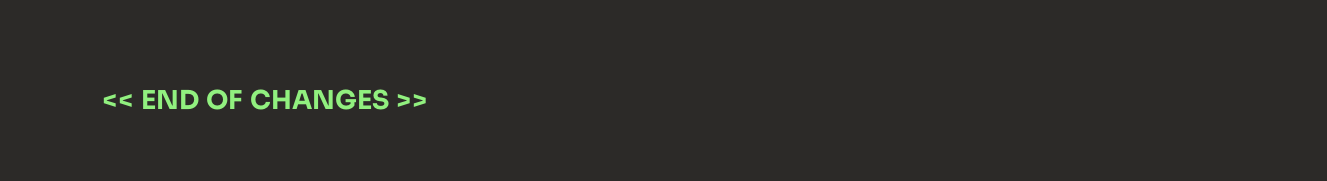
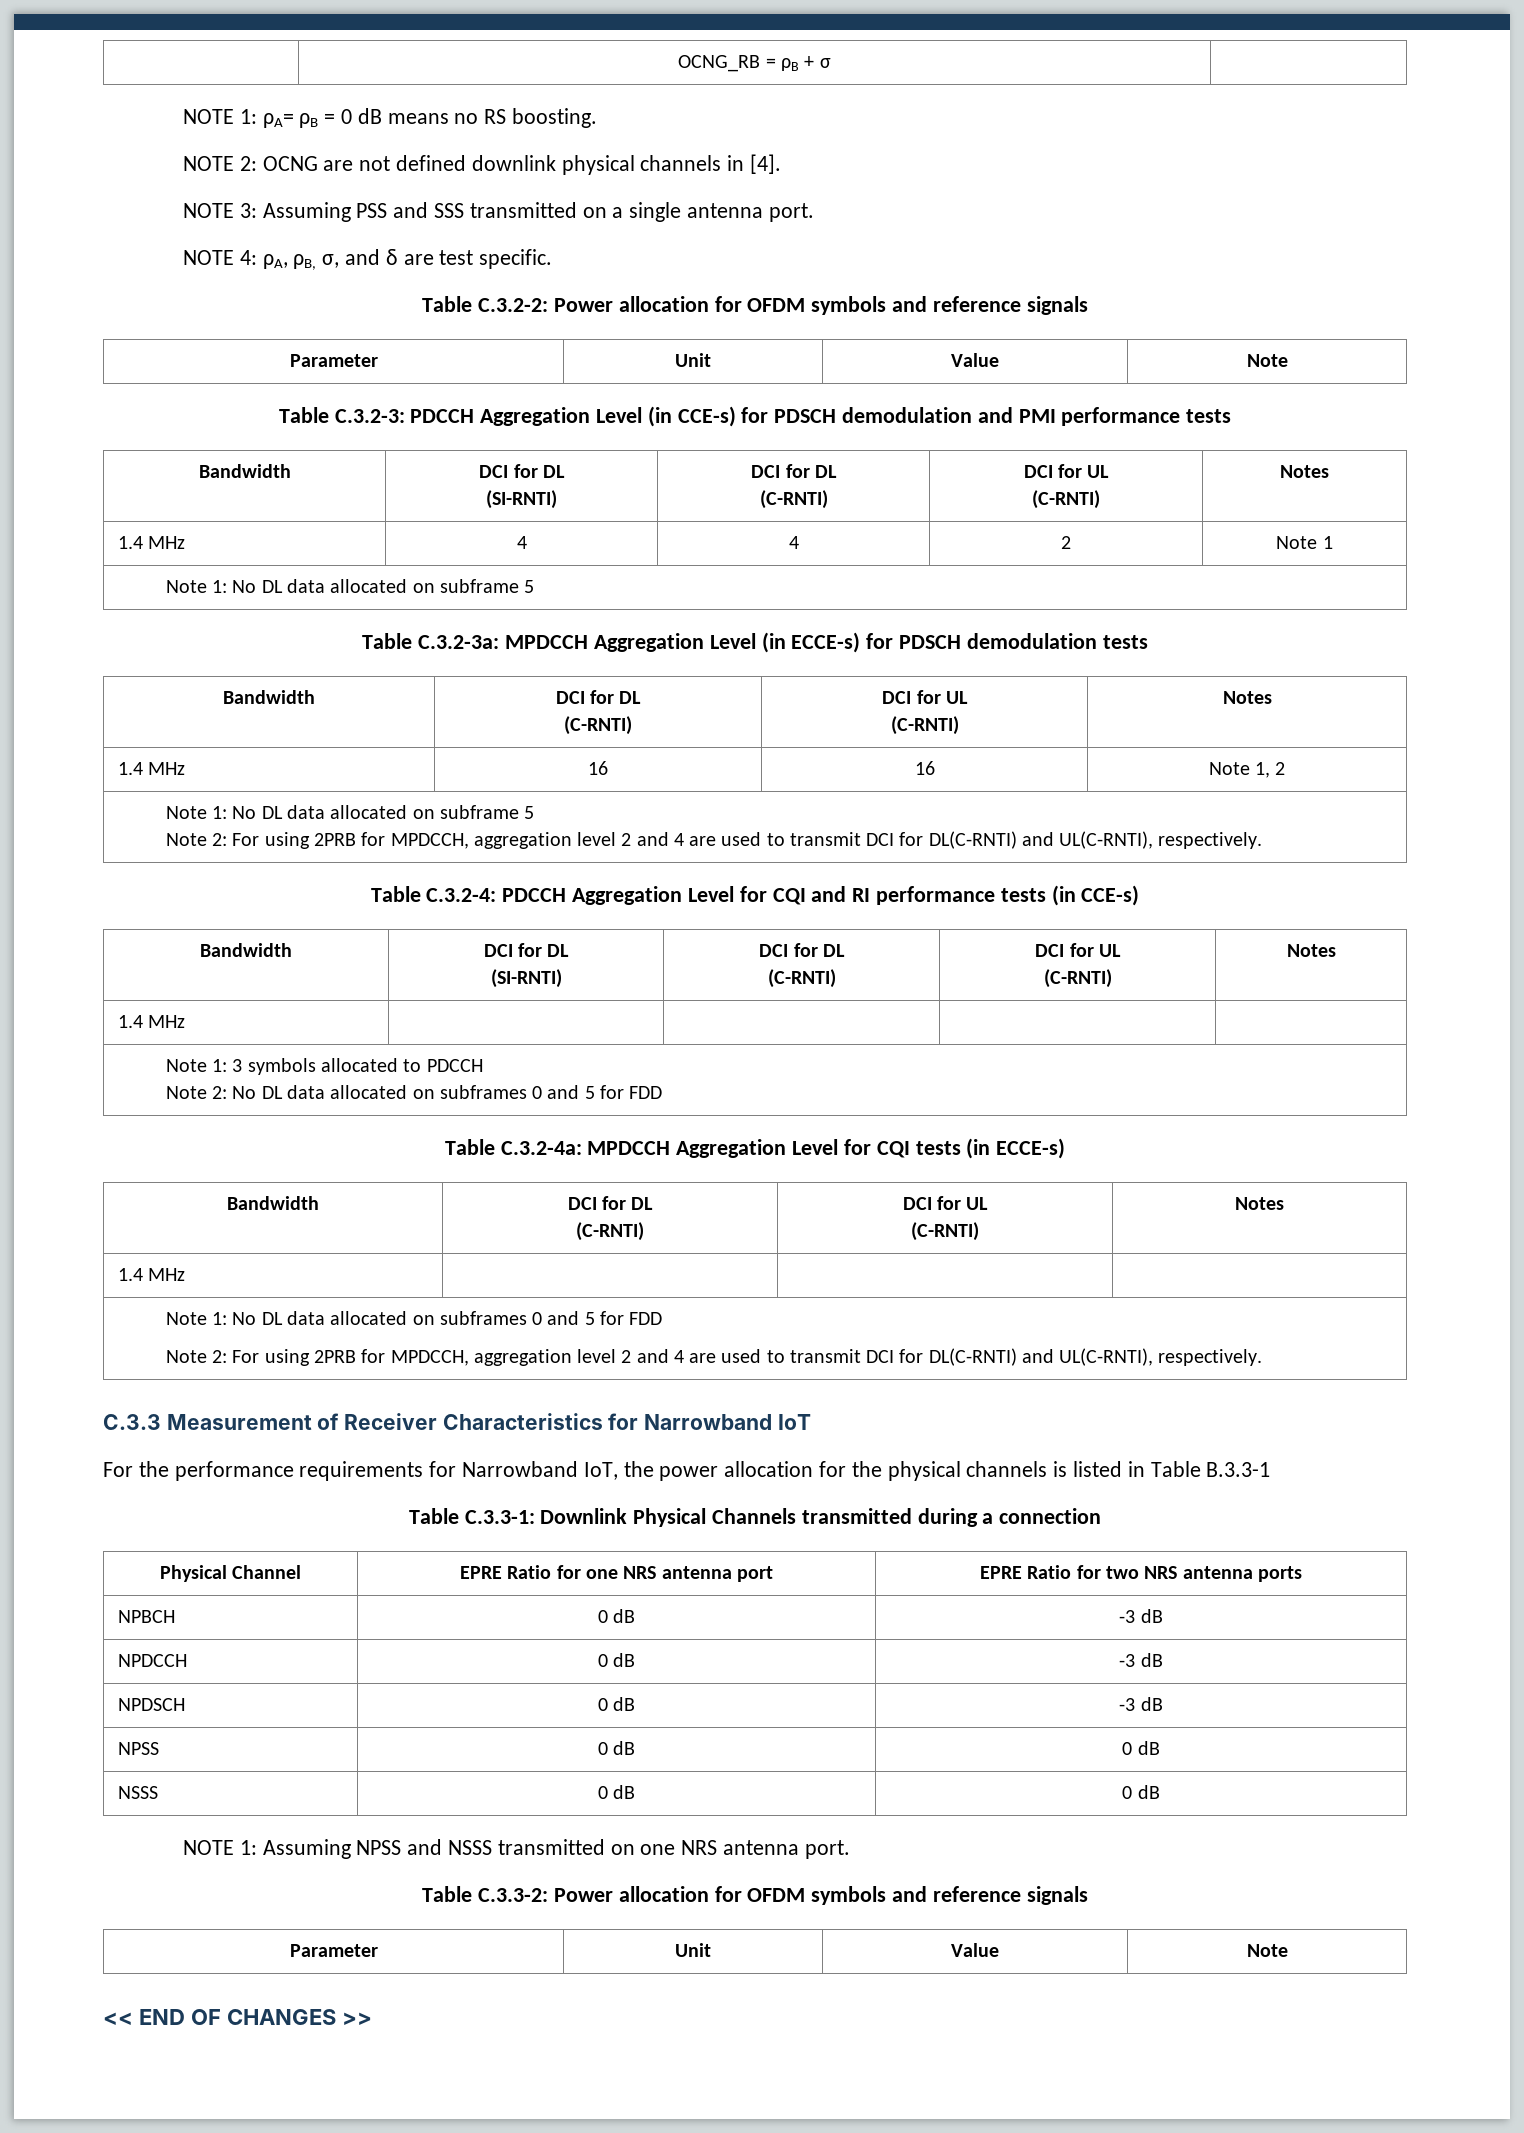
(102, 101) none -> [678,55,831,72] [182,108,597,128] [182,154,781,175] [182,202,814,222] [182,249,553,270] [422,296,1088,315] [289,354,378,367] [675,353,711,367] [951,353,999,367] [1246,354,1288,367] [278,406,1232,427] [198,464,291,478] [479,464,565,478] [486,490,557,509] [751,464,837,478] [759,490,828,509] [1023,464,1110,478] [1032,490,1100,509] [1279,465,1329,478] [117,536,186,549] [516,536,527,549] [788,536,799,549] [1061,536,1071,549] [1276,536,1333,549] [165,579,535,593] [362,632,1148,653] [223,690,315,704] [555,690,642,704] [564,716,632,735] [882,690,968,704] [890,716,959,735] [1222,691,1272,704] [117,762,186,775] [588,761,608,775] [914,761,935,775] [1208,762,1286,778] [165,805,535,819] [165,831,1263,849] [370,885,1140,906] [200,943,292,957] [483,943,570,957] [490,969,562,988] [759,943,845,957] [767,969,836,988] [1035,943,1121,957] [1043,969,1112,988] [1286,944,1336,957] [117,1015,186,1028] [165,1058,483,1075] [165,1085,663,1099] [444,1138,1066,1159] [227,1196,319,1210] [567,1196,654,1210] [576,1222,644,1241] [902,1196,989,1210] [911,1222,979,1241] [1234,1197,1284,1210] [117,1268,186,1281] [165,1311,663,1325] [165,1348,1263,1366] [103,1413,811,1430] [103,1461,1271,1481] [408,1508,1102,1527] [159,1565,302,1582] [460,1565,773,1582] [980,1565,1302,1582] [117,1610,175,1623] [597,1609,636,1623] [1119,1609,1163,1623] [117,1654,187,1667] [597,1653,636,1667] [1119,1653,1163,1667] [117,1698,185,1711] [597,1697,636,1711] [1119,1697,1163,1711] [117,1742,159,1755] [597,1741,636,1755] [1122,1741,1160,1755] [117,1786,158,1799] [597,1785,636,1799] [1122,1785,1160,1799] [182,1839,850,1859] [422,1886,1088,1905] [289,1944,378,1957] [675,1943,711,1957] [951,1943,999,1957] [1246,1944,1288,1957] | OCNG_RB = ρB + σ | // NOTE 1: ρA= ρB = 0 dB means no RS boosting. // NOTE 2: OCNG are not defined downlink physical channels in [4]. // NOTE 3: Assuming PSS and SSS transmitted on a single antenna port. // NOTE 4: ρA, ρB, σ, and δ are test specific. // Table C.3.2-2: Power allocation for OFDM symbols and reference signals // Parameter | Unit | Value | Note // Table C.3.2-3: PDCCH Aggregation Level (in CCE-s) for PDSCH demodulation and PMI performance tests // Bandwidth | DCI for DL // (SI-RNTI) | DCI for DL // (C-RNTI) | DCI for UL // (C-RNTI) | Notes // 1.4 MHz | 4 | 4 | 2 | Note 1 // Note 1: No DL data allocated on subframe 5 // Table C.3.2-3a: MPDCCH Aggregation Level (in ECCE-s) for PDSCH demodulation tests // Bandwidth | DCI for DL // (C-RNTI) | DCI for UL // (C-RNTI) | Notes // 1.4 MHz | 16 | 16 | Note 1, 2 // Note 1: No DL data allocated on subframe 5 // Note 2: For using 2PRB for MPDCCH, aggregation level 2 and 4 are used to transmit DCI for DL(C-RNTI) and UL(C-RNTI), respectively. // Table C.3.2-4: PDCCH Aggregation Level for CQI and RI performance tests (in CCE-s) // Bandwidth | DCI for DL // (SI-RNTI) | DCI for DL // (C-RNTI) | DCI for UL // (C-RNTI) | Notes // 1.4 MHz | | | | // Note 1: 3 symbols allocated to PDCCH // Note 2: No DL data allocated on subframes 0 and 5 for FDD // Table C.3.2-4a: MPDCCH Aggregation Level for CQI tests (in ECCE-s) // Bandwidth | DCI for DL // (C-RNTI) | DCI for UL // (C-RNTI) | Notes // 1.4 MHz | | | // Note 1: No DL data allocated on subframes 0 and 5 for FDD // Note 2: For using 2PRB for MPDCCH, aggregation level 2 and 4 are used to transmit DCI for DL(C-RNTI) and UL(C-RNTI), respectively. // C.3.3 Measurement of Receiver Characteristics for Narrowband IoT // For the performance requirements for Narrowband IoT, the power allocation for the physical channels is listed in Table B.3.3-1 // Table C.3.3-1: Downlink Physical Channels transmitted during a connection // Physical Channel | EPRE Ratio for one NRS antenna port | EPRE Ratio for two NRS antenna ports // NPBCH | 0 dB | -3 dB // NPDCCH | 0 dB | -3 dB // NPDSCH | 0 dB | -3 dB // NPSS | 0 dB | 0 dB // NSSS | 0 dB | 0 dB // NOTE 1: Assuming NPSS and NSSS transmitted on one NRS antenna port. // Table C.3.3-2: Power allocation for OFDM symbols and reference signals // Parameter | Unit | Value | Note //

